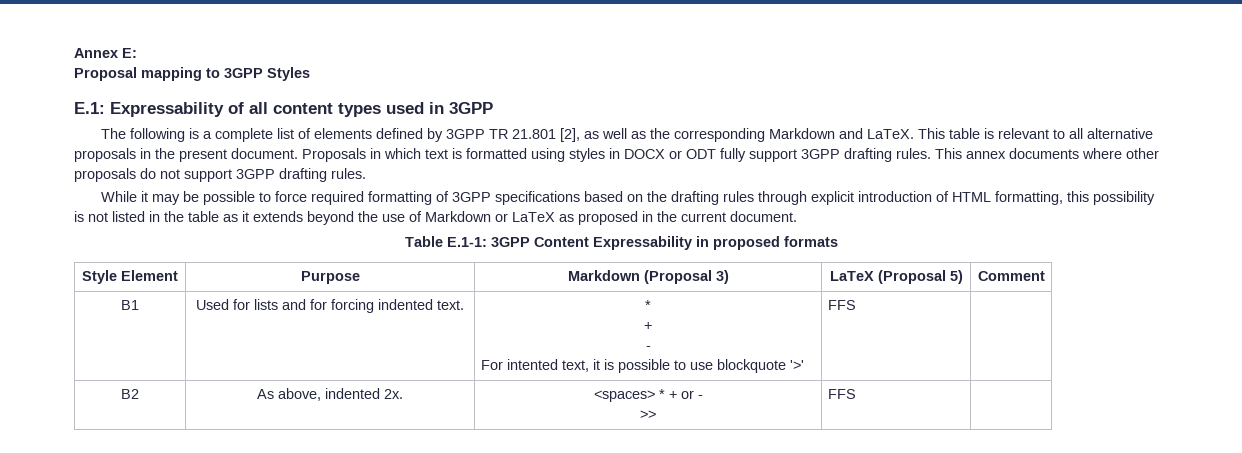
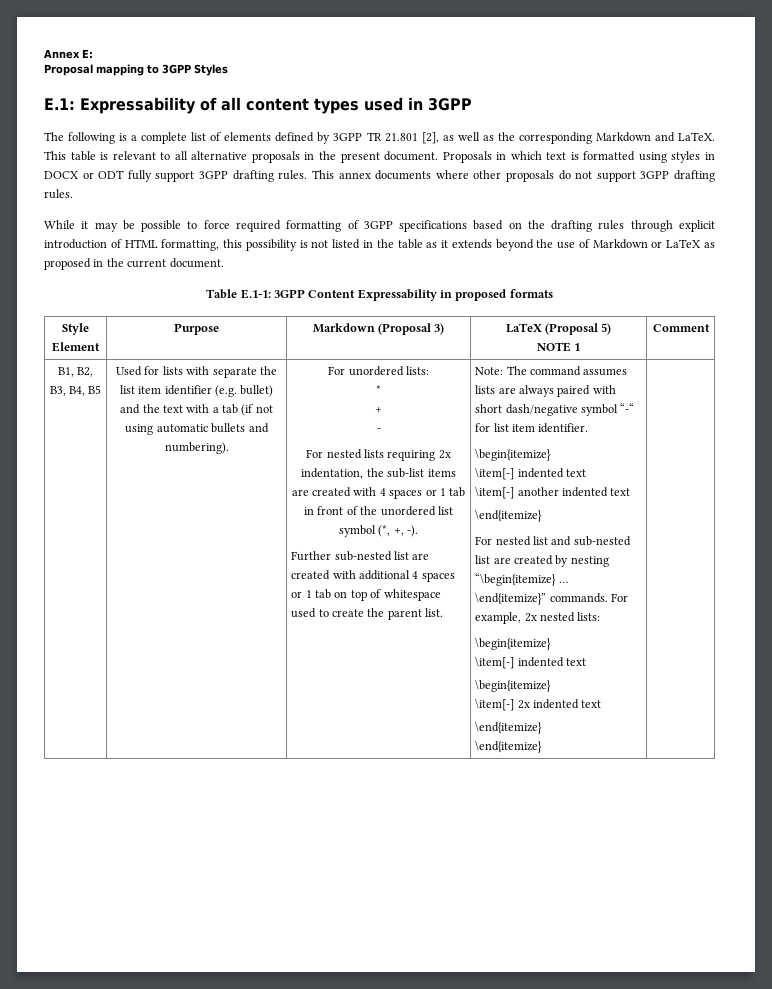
(963, 277) none -> [536,342,581,352] // NOTE 1
[121,300,139,310] [196,299,464,313] [645,300,651,310] [644,322,652,330] [645,346,651,350] [480,359,804,373] [827,300,856,310] [121,389,139,399] [257,388,403,401] [593,389,703,402] [640,410,656,419] [827,389,856,399] B1 | Used for lists and for forcing indented text. | * // + // - // For intented text, it is possible to use blockquote '>' | FFS | // B2 | As above, indented 2x. | <spaces> * + or - // >> | FFS -> [57,367,94,377] [49,385,102,396] [116,366,277,378] [119,385,274,397] [120,404,273,416] [125,423,269,435] [164,442,229,454] [328,366,429,376] [376,385,381,394] [375,407,382,413] [376,428,381,432] [306,449,451,461] [301,468,456,479] [291,487,466,499] [304,506,453,516] [338,525,419,537] [291,551,430,561] [291,570,455,582] [291,589,441,601] [291,608,444,620] [475,366,628,376] [475,385,616,397] [475,403,635,416] [475,423,589,433] [475,448,552,461] [475,467,587,480] [475,486,631,499] [475,509,543,522] [475,536,631,546] [475,555,609,567] [475,573,568,586] [475,592,629,605] [475,612,601,624] [475,637,552,650] [475,656,587,669] [475,679,552,692] [475,698,602,711] [475,721,543,734] [475,740,543,753] B1, B2, B3, B4, B5 | Used for lists with separate the list item identifier (e.g. bullet) and the text with a tab (if not using automatic bullets and numbering). | For unordered lists: // * // + // - // For nested lists requiring 2x indentation, the sub-list items are created with 4 spaces or 1 tab in front of the unordered list symbol (*, +, -). // Further sub-nested list are created with additional 4 spaces or 1 tab on top of whitespace used to create the parent list. | Note: The command assumes lists are always paired with short dash/negative symbol “-“ for list item identifier. // \begin{itemize} // \item[-] indented text // \item[-] another indented text // \end{itemize} // For nested list and sub-nested list are created by nesting “\begin{itemize} … \end{itemize}” commands. For example, 2x nested lists: // \begin{itemize} // \item[-] indented text // \begin{itemize} // \item[-] 2x indented text // \end{itemize} // \end{itemize}

